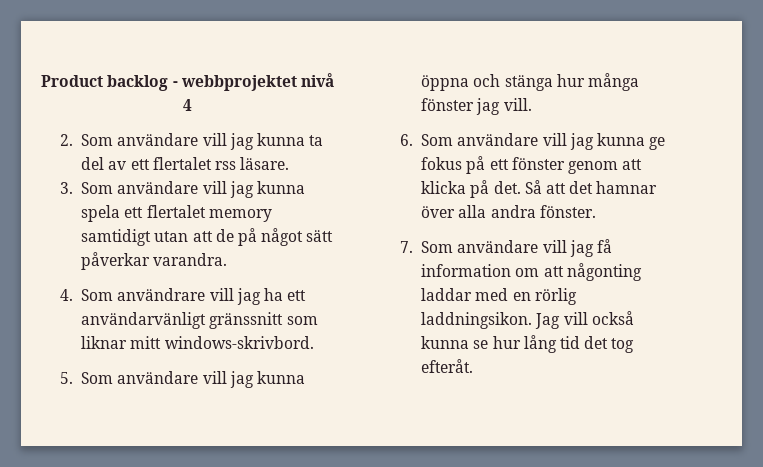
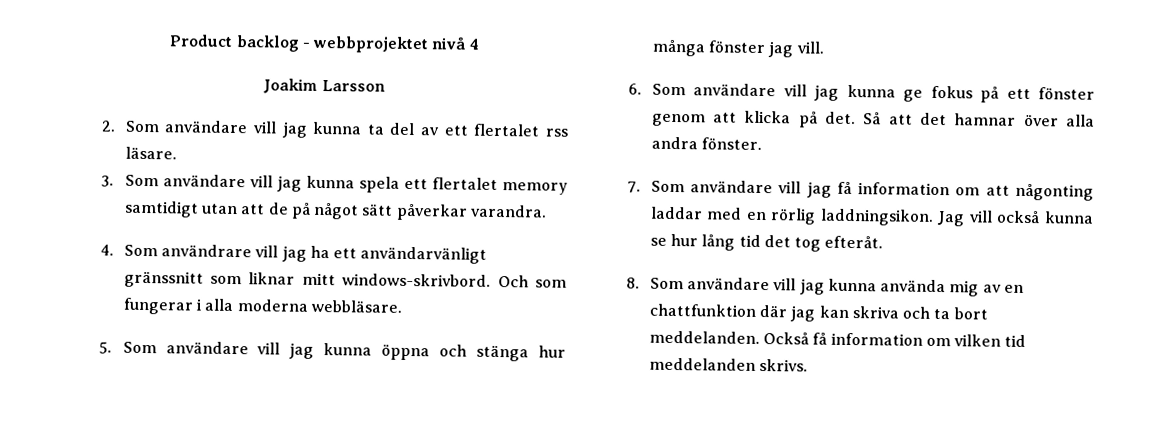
(192, 105) none -> [263,78,386,94] // Joakim Larsson
(314, 342) none -> [497,275,567,288] [122,297,403,315] Och som fungerar i alla moderna webbläsare.
(474, 366) none -> [626,277,1025,297] [648,303,988,322] [648,330,1027,348] [648,357,808,372] // 8. Som användare vill jag kunna använda mig av en chattfunktion där jag kan skriva och ta bort meddelanden. Också få information om vilken tid meddelanden skrivs.

